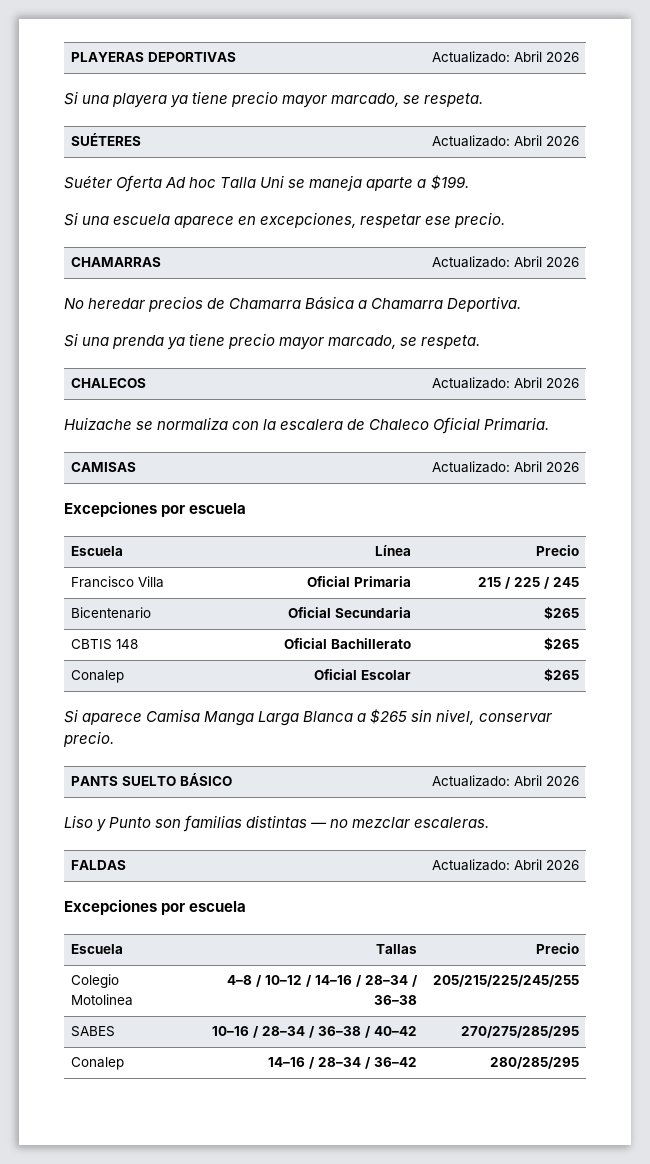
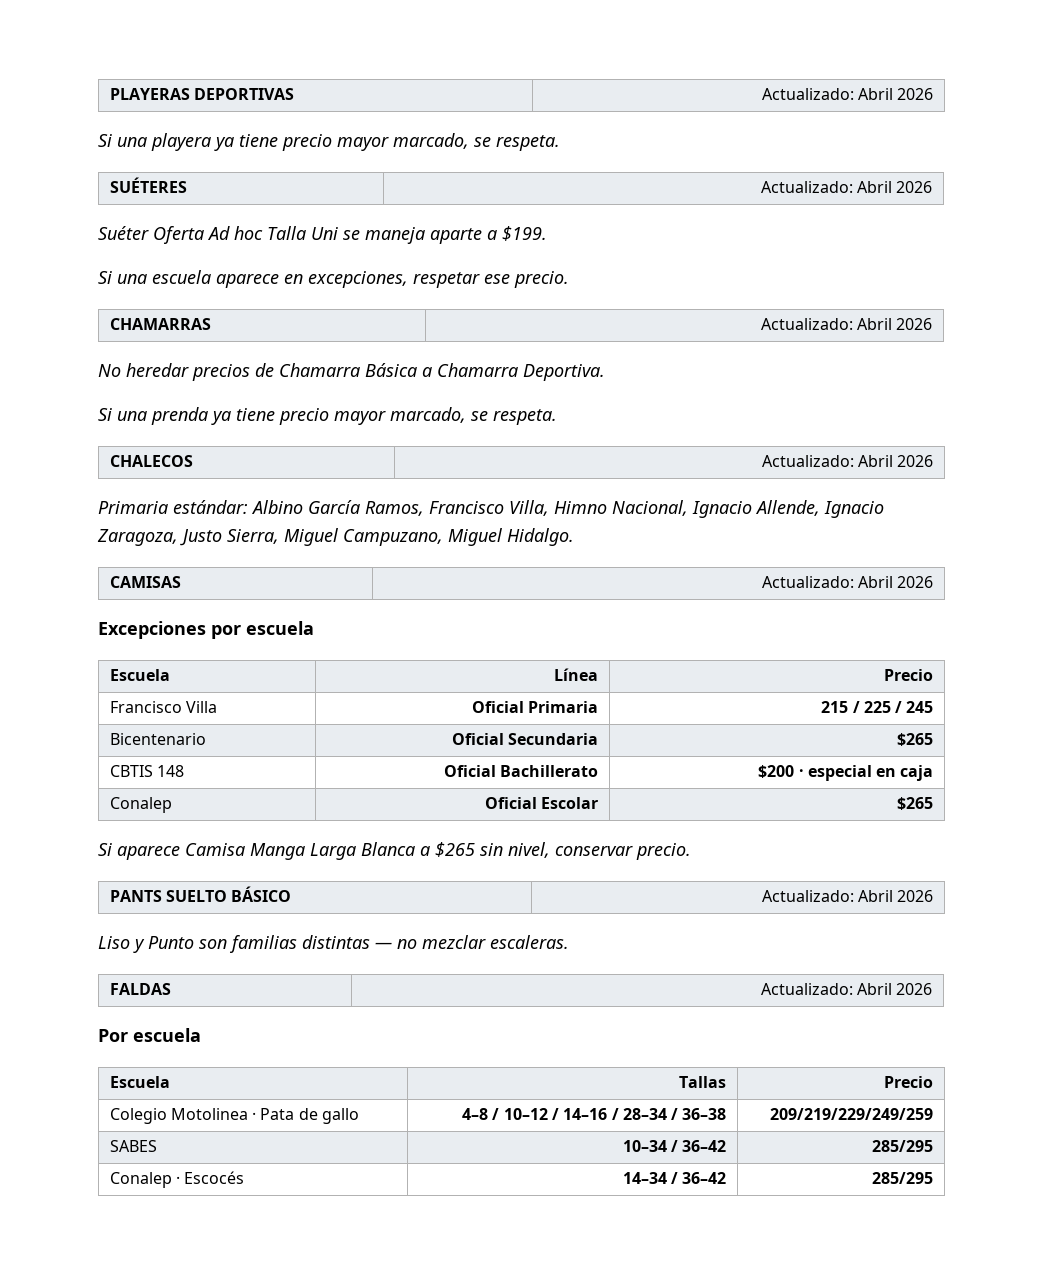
[64,417,550,434] Huizache se normaliza con la escalera de Chaleco Oficial Primaria. -> [98,500,884,518] [97,528,574,546] Primaria estándar: Albino García Ramos, Francisco Villa, Himno Nacional, Ignacio Allende, Ignacio Zaragoza, Justo Sierra, Miguel Campuzano, Miguel Hidalgo.
[543,637,579,651] $265 -> [758,765,934,781] $200 · especial en caja
[64,899,186,915] Excepciones por -> [98,1029,128,1042] Por
(134, 1000) none -> [252,1108,360,1124] · Pata de gallo
[432,975,579,987] 205/215/225/245/255 -> [770,1108,934,1120] 209/219/229/249/259
[211,1026,417,1038] [460,1026,579,1038] [71,1057,125,1070] [267,1057,417,1069] [489,1057,579,1069] 10–16 / 28–34 / 36–38 / 40–42 | 270/275/285/295 // Conalep | 14–16 / 28–34 / 36–42 | 280/285/295 -> [622,1140,727,1152] [872,1140,934,1152] [109,1171,245,1188] [622,1172,727,1184] [872,1172,934,1184] 10–34 / 36–42 | 285/295 // Conalep · Escocés | 14–34 / 36–42 | 285/295

